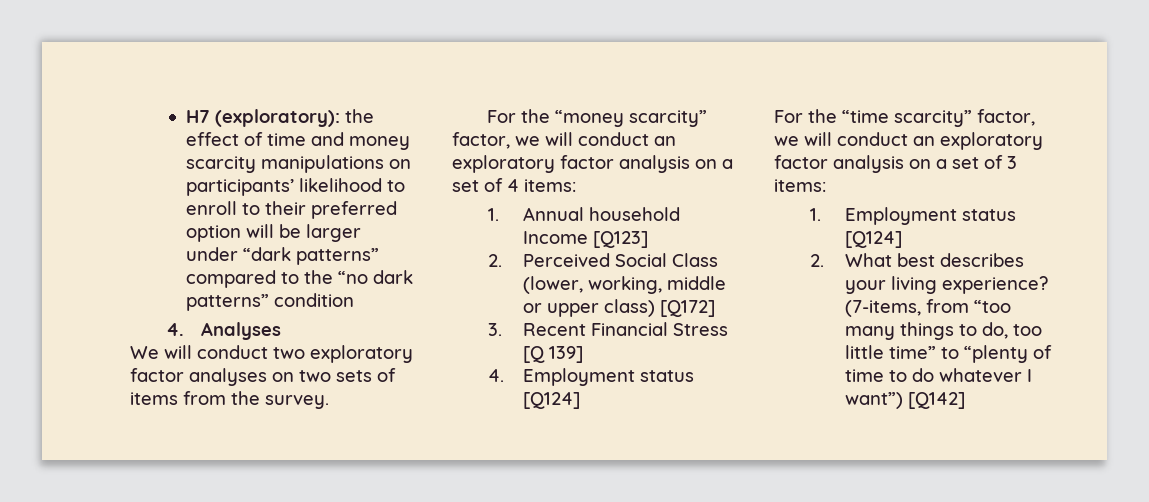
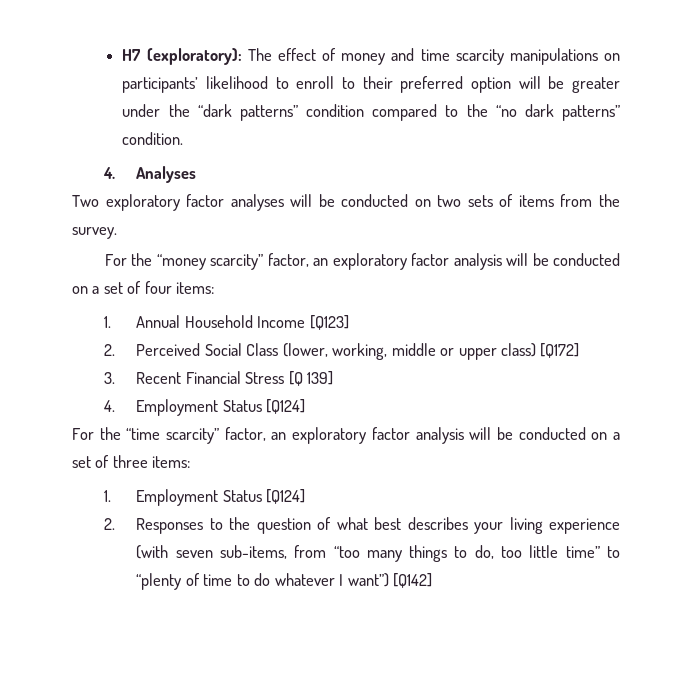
[345,109,375,123] the -> [247,48,272,61] The
[267,132,411,150] time and money -> [341,48,450,65] money and time
[306,224,362,242] [186,247,239,261] larger under -> [572,77,620,93] [122,104,190,117] greater under the
(380, 256) none -> [305,104,364,117] condition
[274,293,355,307] condition -> [122,132,184,145] condition.
[130,345,413,363] [130,368,267,386] We will conduct two exploratory factor analyses -> [72,194,409,211] Two exploratory factor analyses will be conducted
[515,132,676,146] [452,155,733,173] [452,178,519,192] we will conduct an exploratory factor analysis on a set of 4 -> [313,253,620,270] [72,281,172,294] an exploratory factor analysis will be conducted on a set of four
[589,207,681,221] household -> [184,315,253,328] Household
[640,370,695,382] status -> [222,400,262,412] Status
[774,132,1043,150] [774,155,1017,173] we will conduct an exploratory factor analysis on a set of 3 -> [271,427,621,444] [72,455,148,468] an exploratory factor analysis will be conducted on a set of three
[962,209,1017,221] status -> [222,490,262,502] Status
[845,253,1025,267] [845,276,1049,294] [845,300,922,317] What best describes your living experience? (7-items, -> [136,517,621,534] [136,545,287,559] Responses to the question of what best describes your living experience (with seven sub-items,

